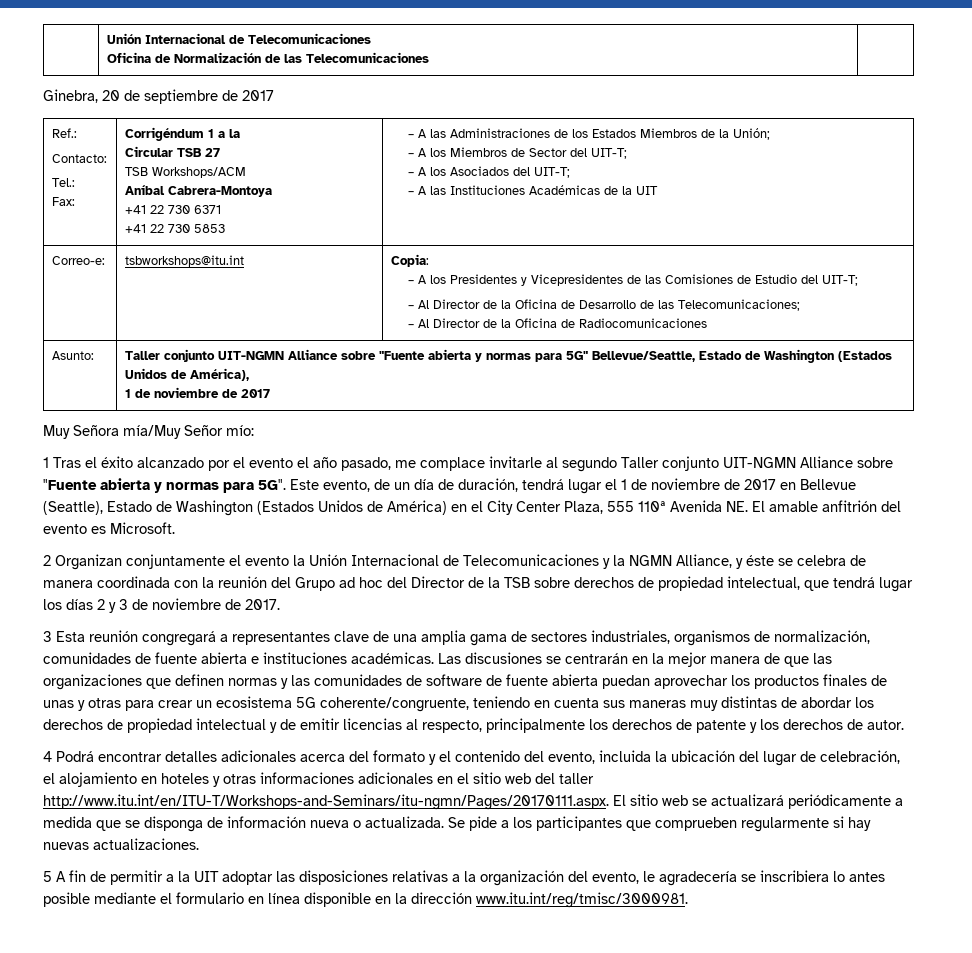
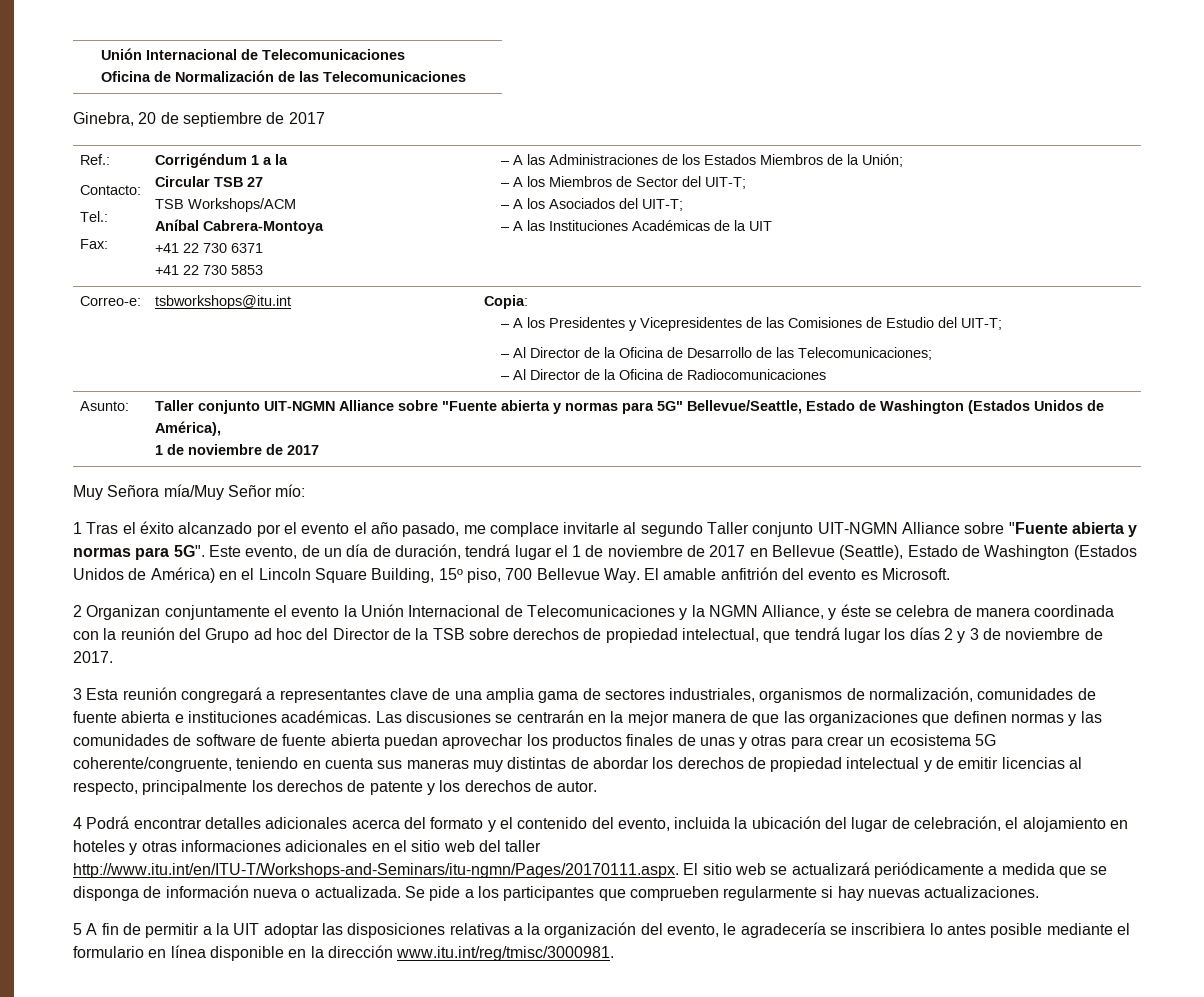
[487,500,748,515] City Center Plaza, 555 110ª Avenida NE. -> [258,568,640,583] Lincoln Square Building, 15º piso, 700 Bellevue Way.

